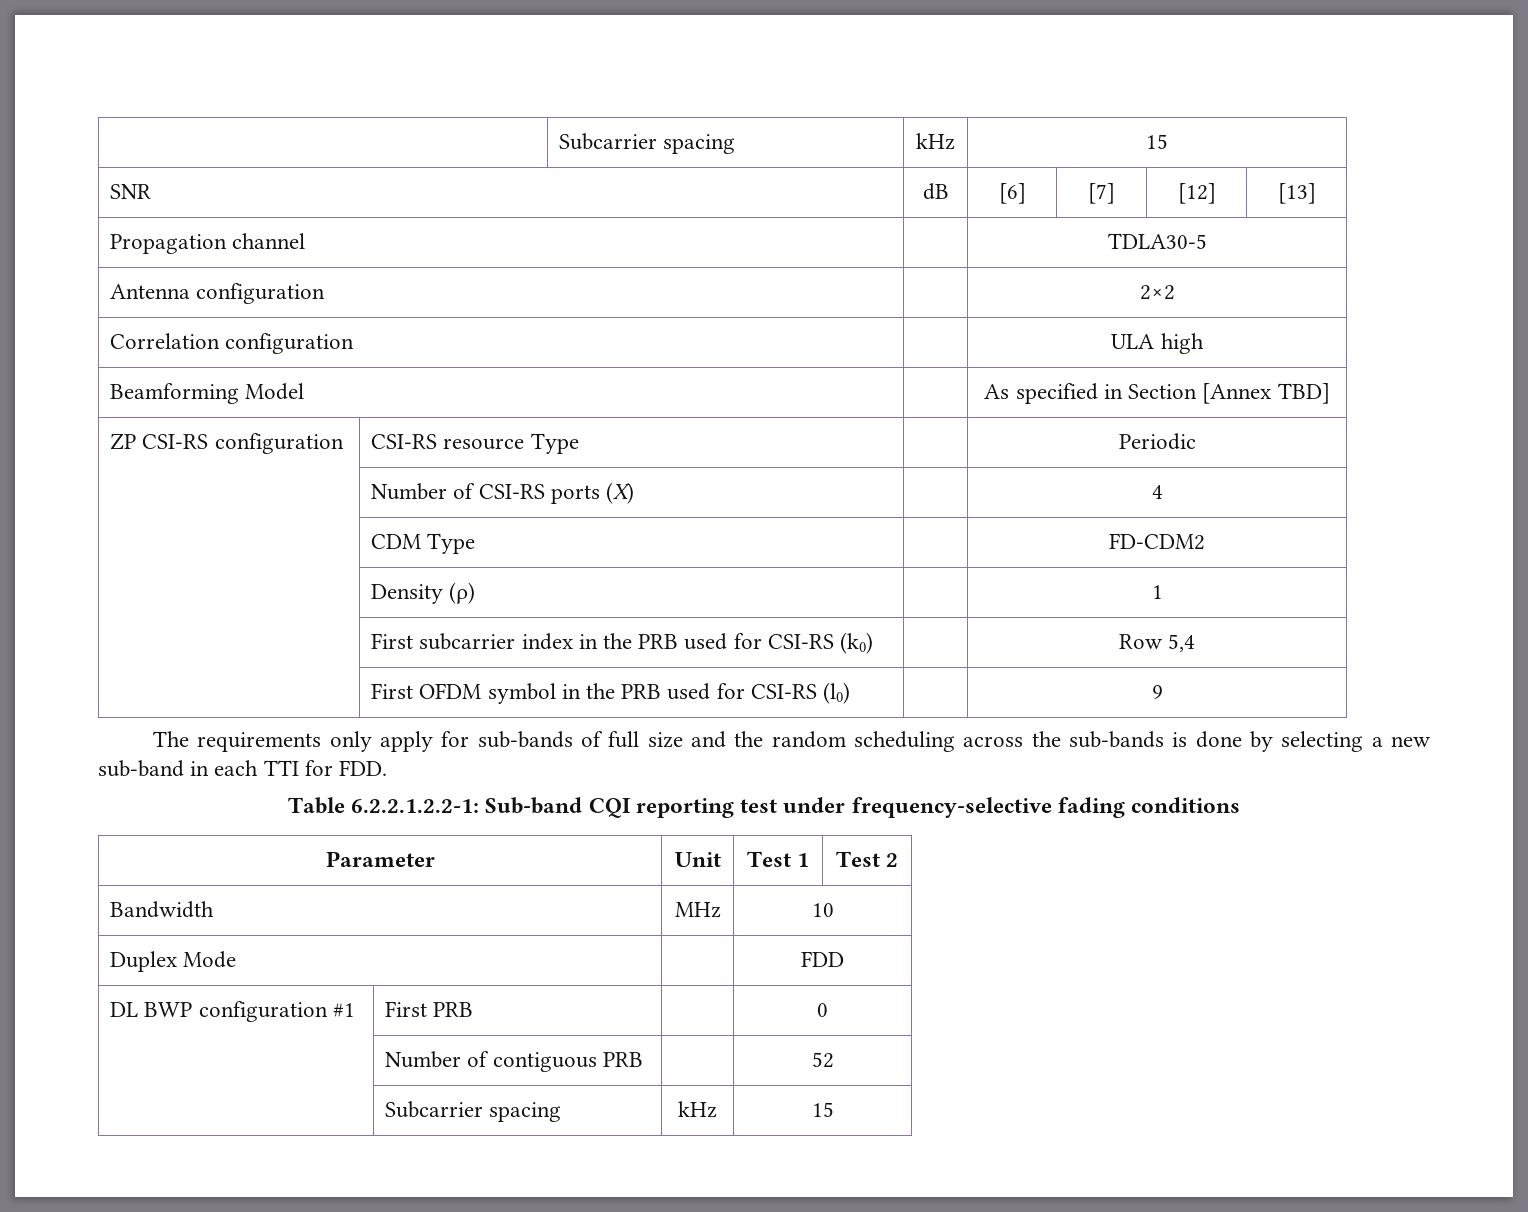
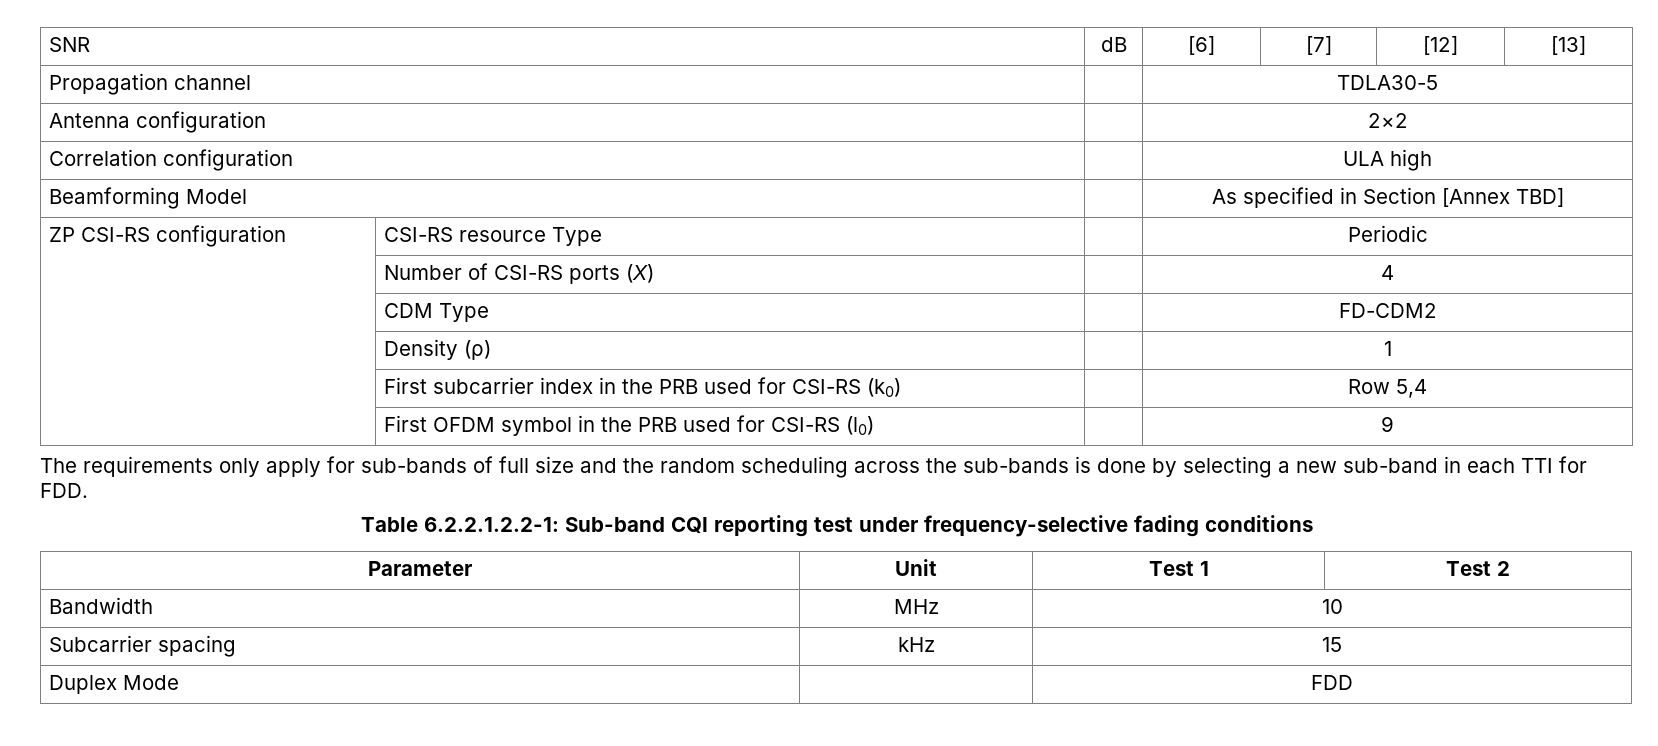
[559,133,736,154] [916,133,955,150] [1146,134,1169,149] | Subcarrier spacing | kHz | 15 // -> (48, 44) none
[110,951,237,972] [801,951,844,967] [110,1001,355,1022] [385,1001,474,1017] [817,1003,828,1017] [385,1051,643,1072] [811,1052,834,1068] [385,1101,562,1122] [678,1101,717,1118] [811,1102,834,1117] Duplex Mode | | FDD // DL BWP configuration #1 | First PRB | | 0 // | Number of contiguous PRB | | 52 // | Subcarrier spacing | kHz | 15 -> [48,635,236,657] [897,637,935,652] [1321,637,1342,652] [48,675,179,694] [1310,675,1353,690] Subcarrier spacing | kHz | 15 // Duplex Mode | | FDD

